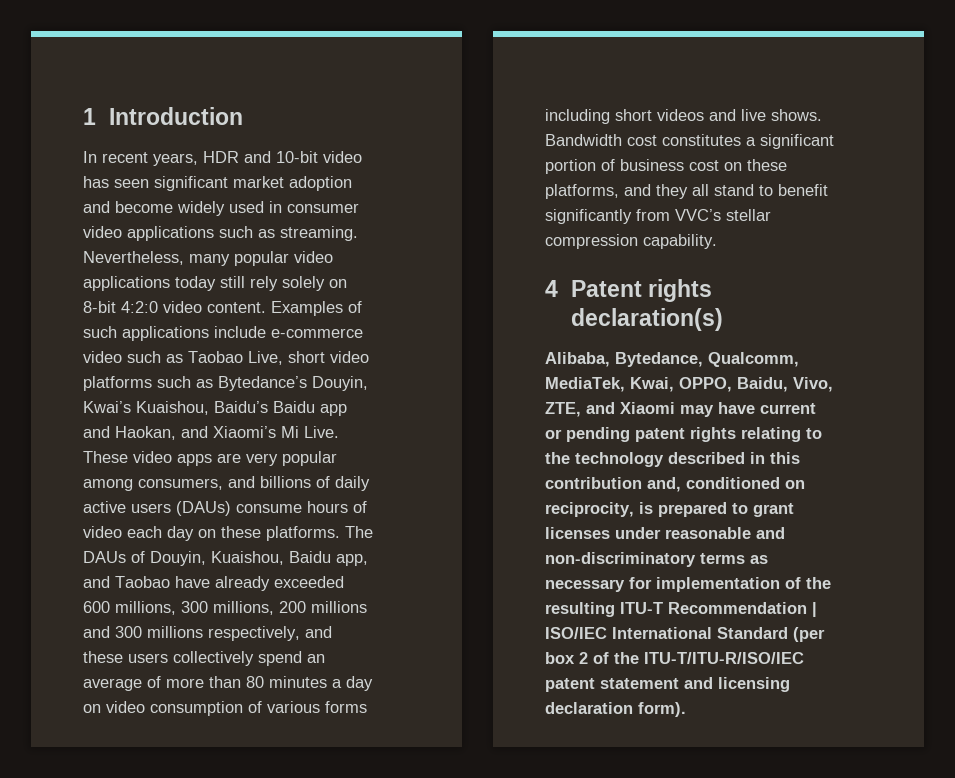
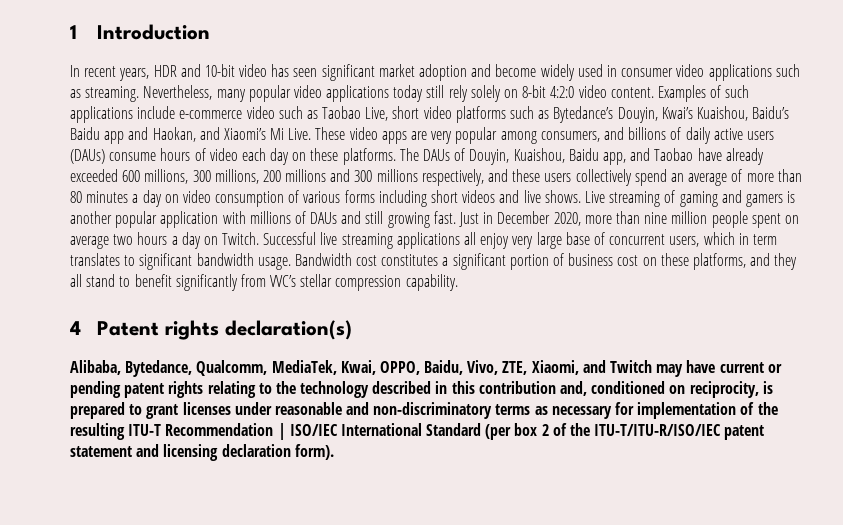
(822, 115) none -> [584,190,796,207] [70,211,799,228] [70,232,777,249] [70,253,291,270] Live streaming of gaming and gamers is another popular application with millions of DAUs and still growing fast. Just in December 2020, more than nine million people spent on average two hours a day on Twitch. Successful live streaming applications all enjoy very large base of concurrent users, which in term translates to significant bandwidth usage.
[586,402,675,414] and Xiaomi -> [531,360,653,375] Xiaomi, and Twitch

